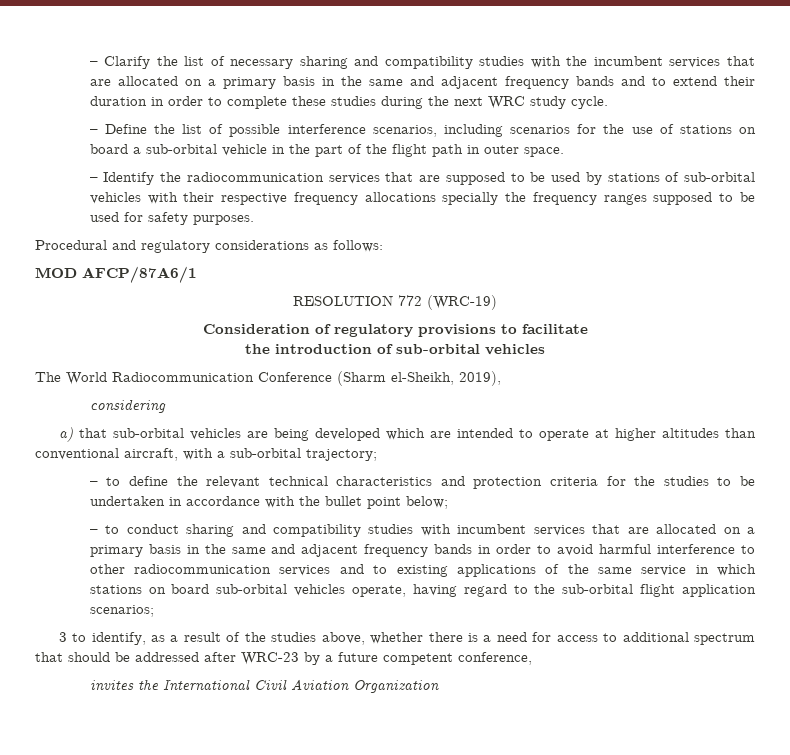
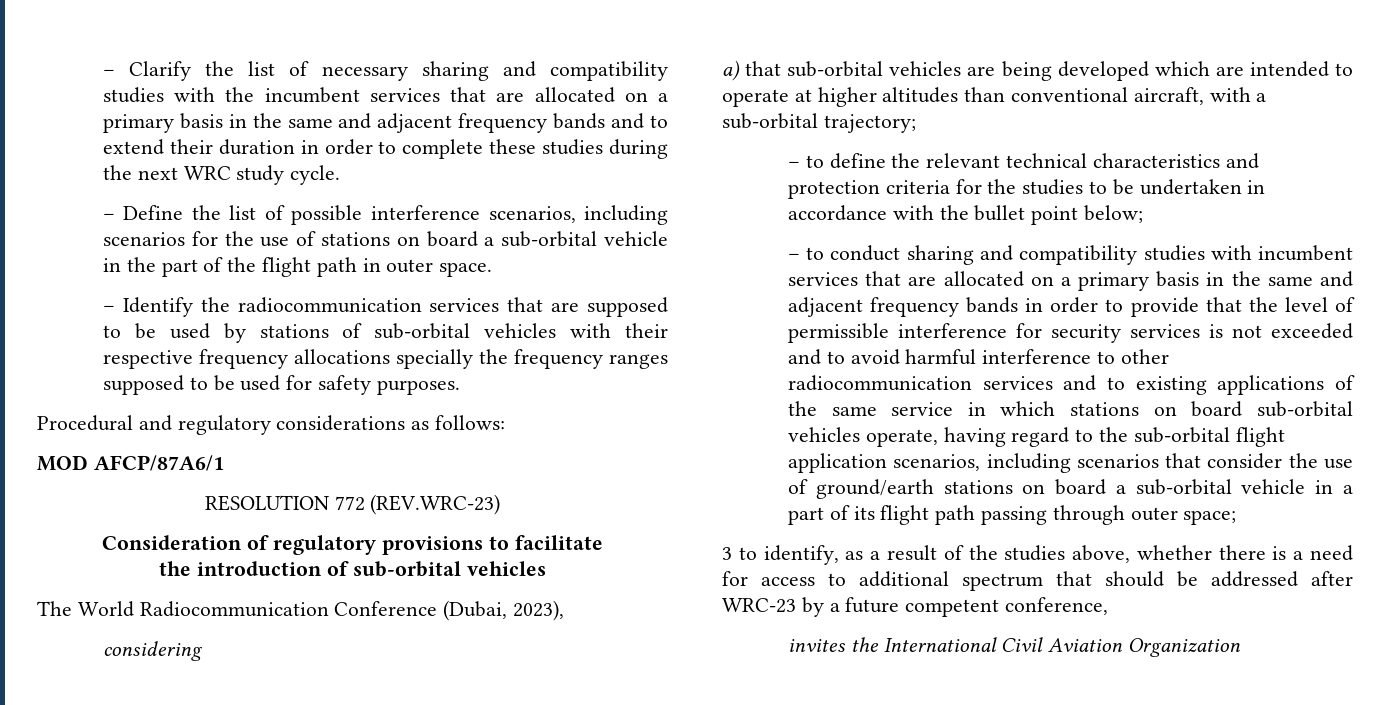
[427,295,497,310] (WRC-19) -> [370,494,501,515] (REV.WRC-23)
[337,371,501,386] (Sharm el-Sheikh, 2019), -> [443,600,565,621] (Dubai, 2023),
(552, 549) none -> [1130,297,1355,317] [787,323,1353,343] [787,349,845,365] provide that the level of permissible interference for security services is not exceeded and to
[89,605,154,617] scenarios; -> [893,453,1353,473] [787,479,1353,499] [787,505,1237,525] scenarios, including scenarios that consider the use of ground/earth stations on board a sub-orbital vehicle in a part of its flight path passing through outer space;

